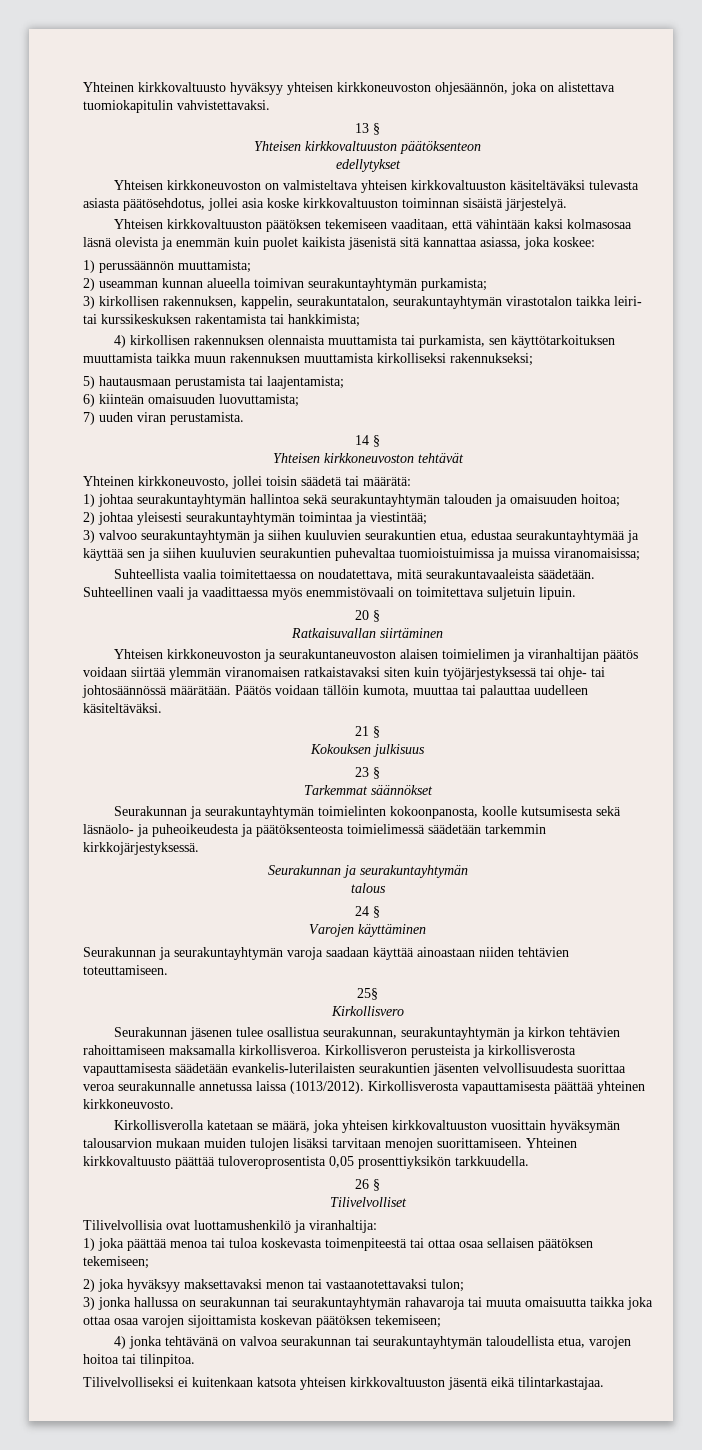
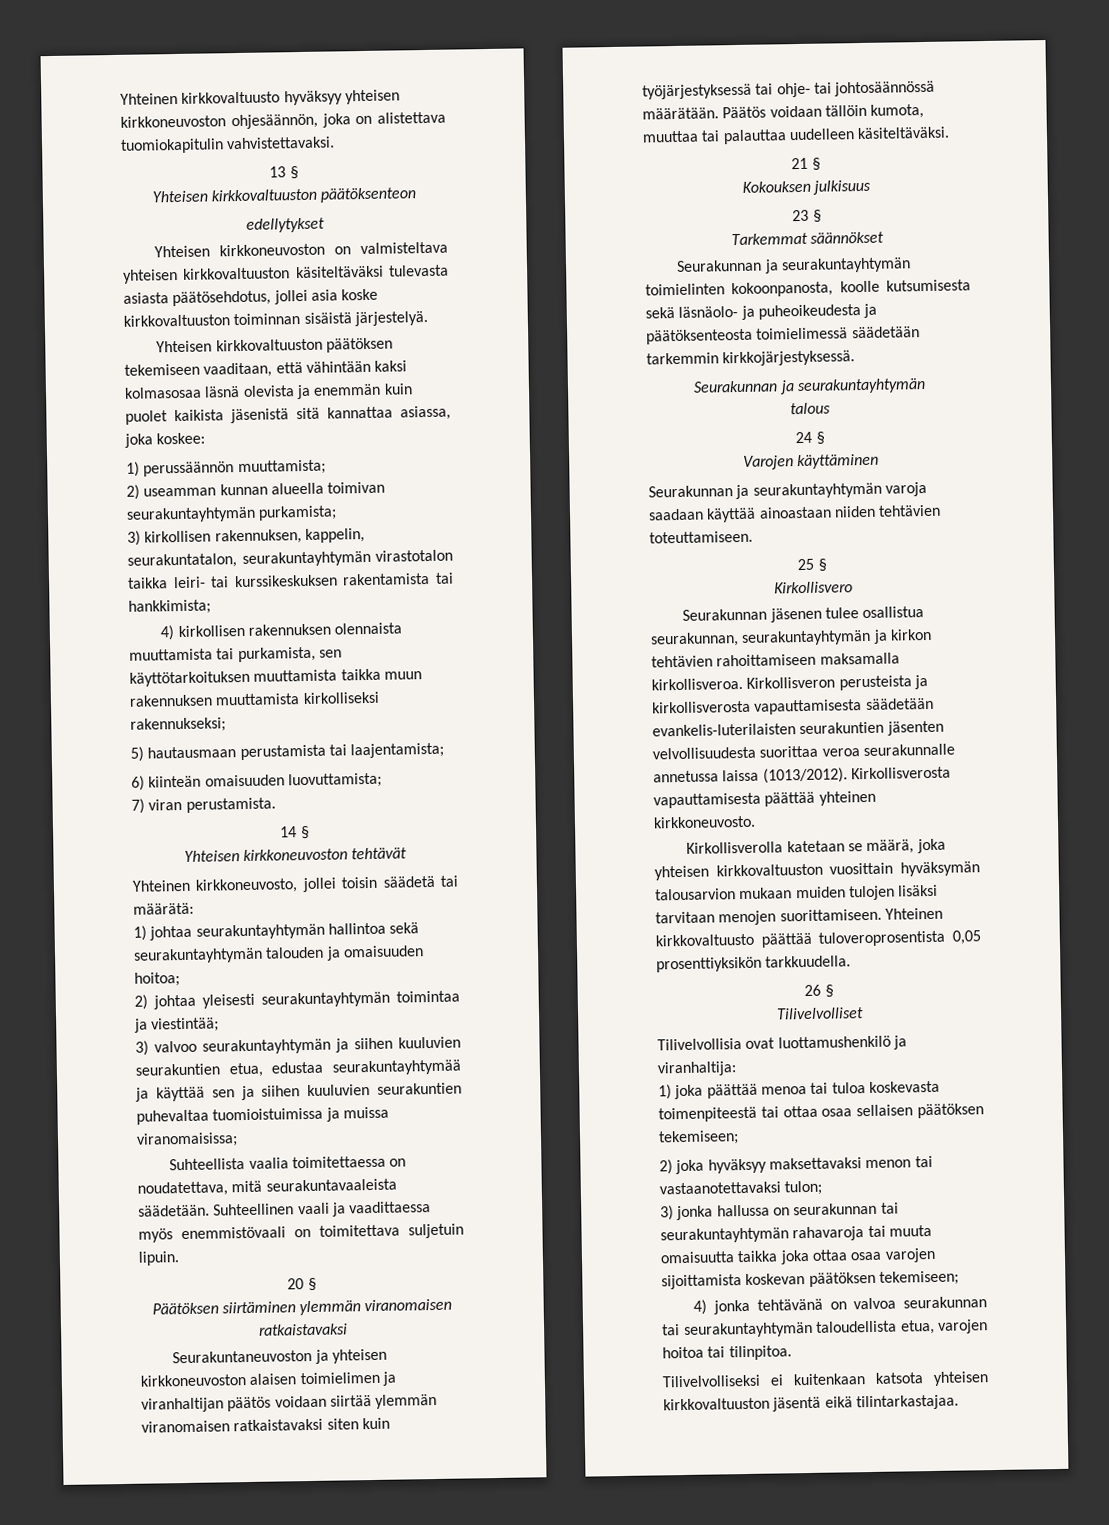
[99,412,133,422] uuden -> (145, 806) none
[291,628,376,638] Ratkaisuvallan -> [151,1302,219,1315] Päätöksen
[113,649,396,662] // Yhteisen kirkkoneuvoston ja seurakuntaneuvoston -> [299,1298,453,1316] [257,1323,348,1336] [172,1348,387,1364] [140,1374,246,1387] ylemmän viranomaisen ratkaistavaksi // Seurakuntaneuvoston ja yhteisen kirkkoneuvoston
[357,988,378,1000] 25§ -> [797,558,827,572] 25 §

